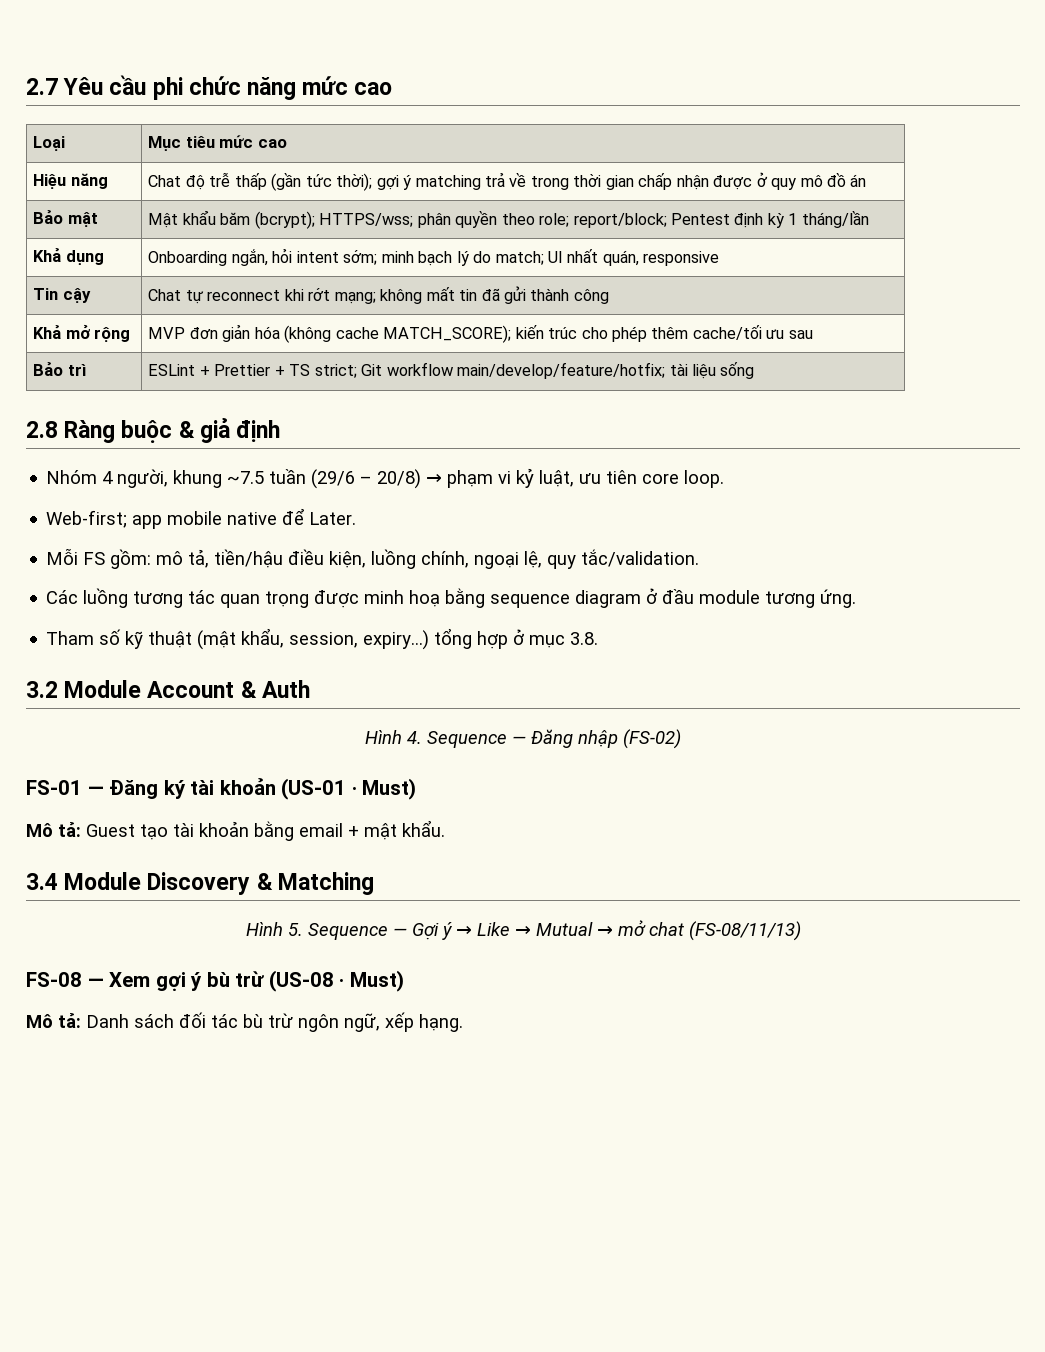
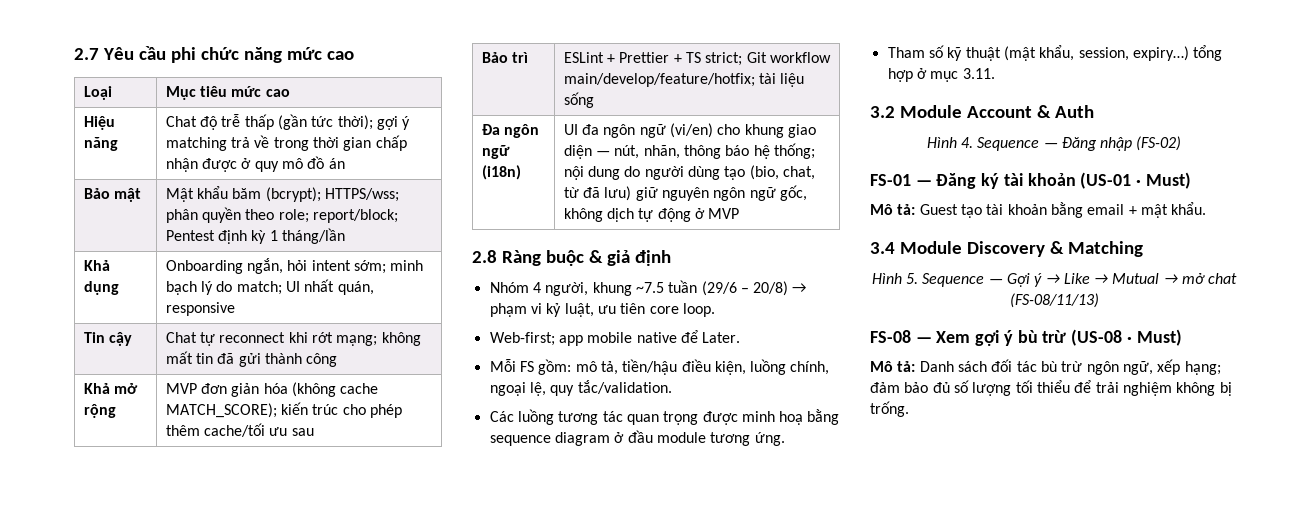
(755, 370) none -> [481,124,539,138] [481,145,510,159] [481,165,521,180] [563,123,816,138] [563,143,815,159] [563,165,815,180] [563,185,807,201] [563,208,740,222] // Đa ngôn ngữ (i18n) | UI đa ngôn ngữ (vi/en) cho khung giao diện — nút, nhãn, thông báo hệ thống; nội dung do người dùng tạo (bio, chat, từ đã lưu) giữ nguyên ngôn ngữ gốc, không dịch tự động ở MVP
[570,632,599,645] 3.8. -> [962,68,995,79] 3.11.
[419,1014,463,1032] hạng. -> [1184,361,1221,375] [870,380,1232,396] [870,401,909,417] hạng; đảm bảo đủ số lượng tối thiểu để trải nghiệm không bị trống.

